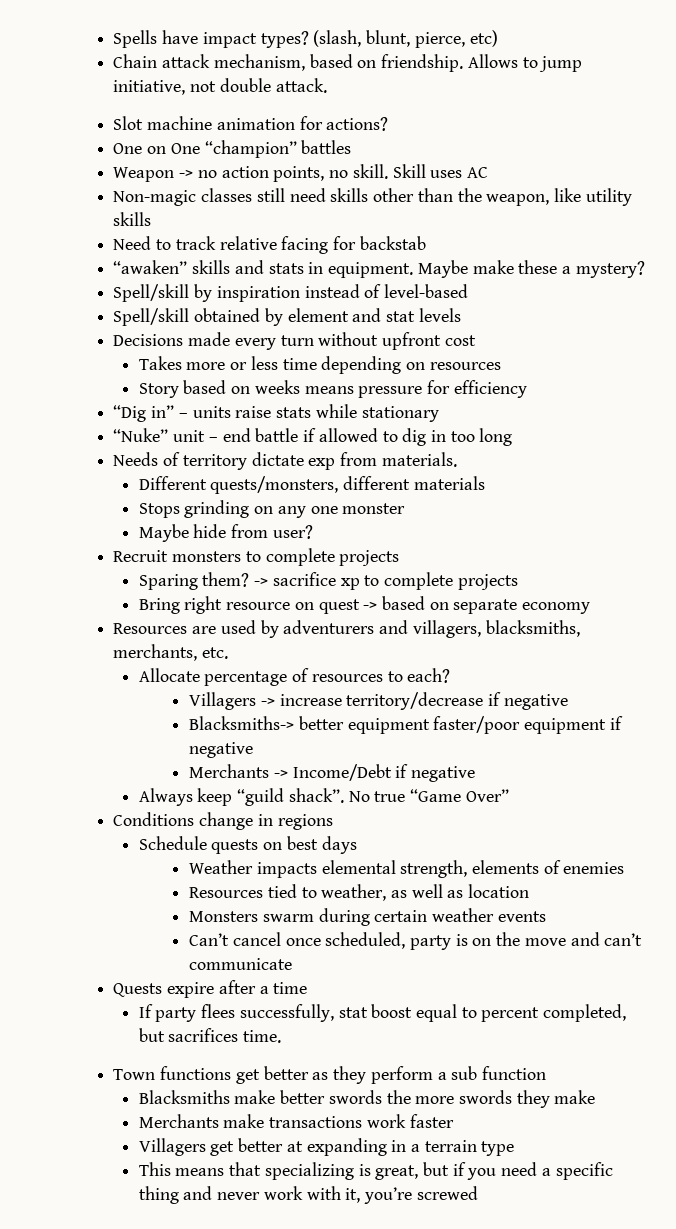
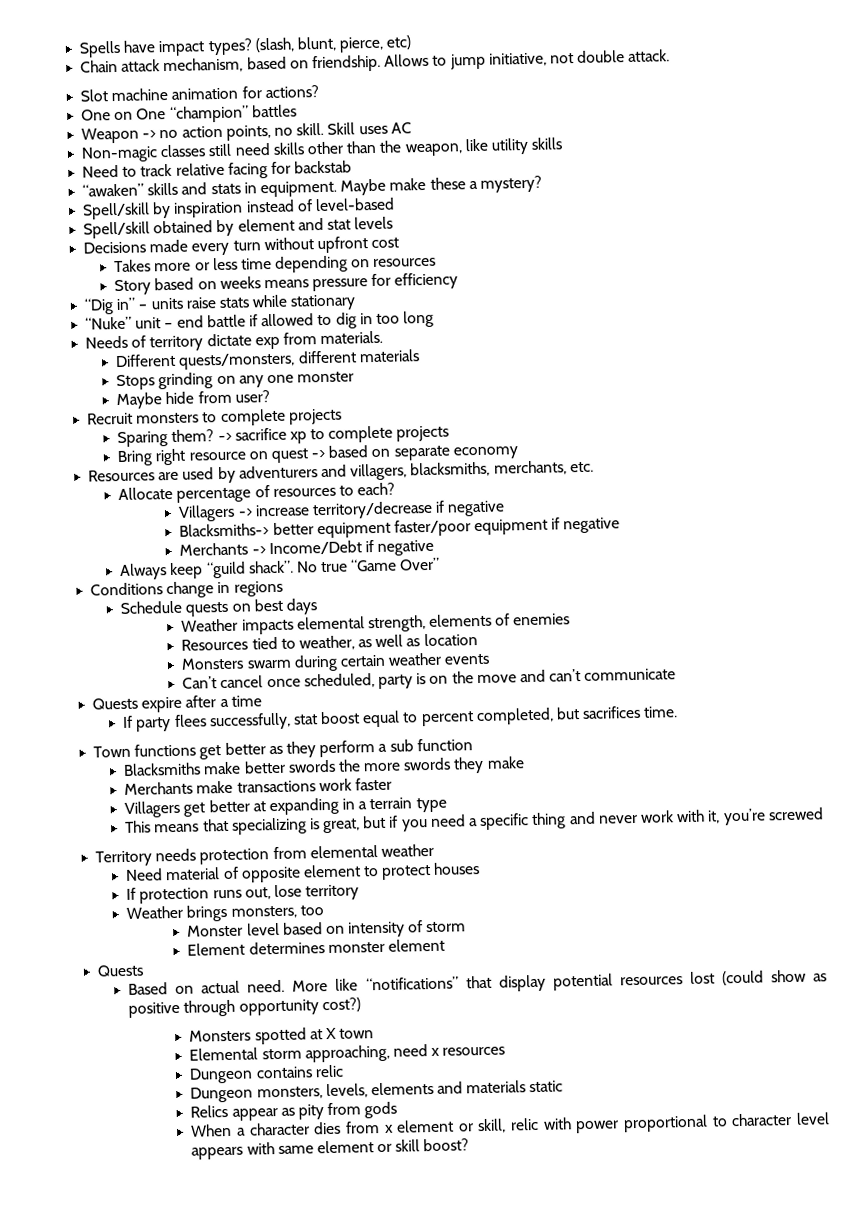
(478, 1193) none -> [95,843,435,867] [125,862,481,883] [126,884,360,904] [126,904,324,922] [187,920,467,938] [187,938,445,956] [97,964,145,977] [128,969,828,995] [128,997,361,1018] [189,1027,375,1045] [189,1044,506,1063] [189,1064,344,1084] [190,1080,564,1103] [190,1101,398,1121] [190,1112,831,1137] [191,1138,470,1160] // Territory needs protection from elemental weather // Need material of opposite element to protect houses // If protection runs out, lose territory // Weather brings monsters, too // Monster level based on intensity of storm // Element determines monster element // Quests // Based on actual need. More like “notifications” that display potential resources lost (could show as positive through opportunity cost?) // Monsters spotted at X town // Elemental storm approaching, need x resources // Dungeon contains relic // Dungeon monsters, levels, elements and materials static // Relics appear as pity from gods // When a character dies from x element or skill, relic with power proportional to character level appears with same element or skill boost?

